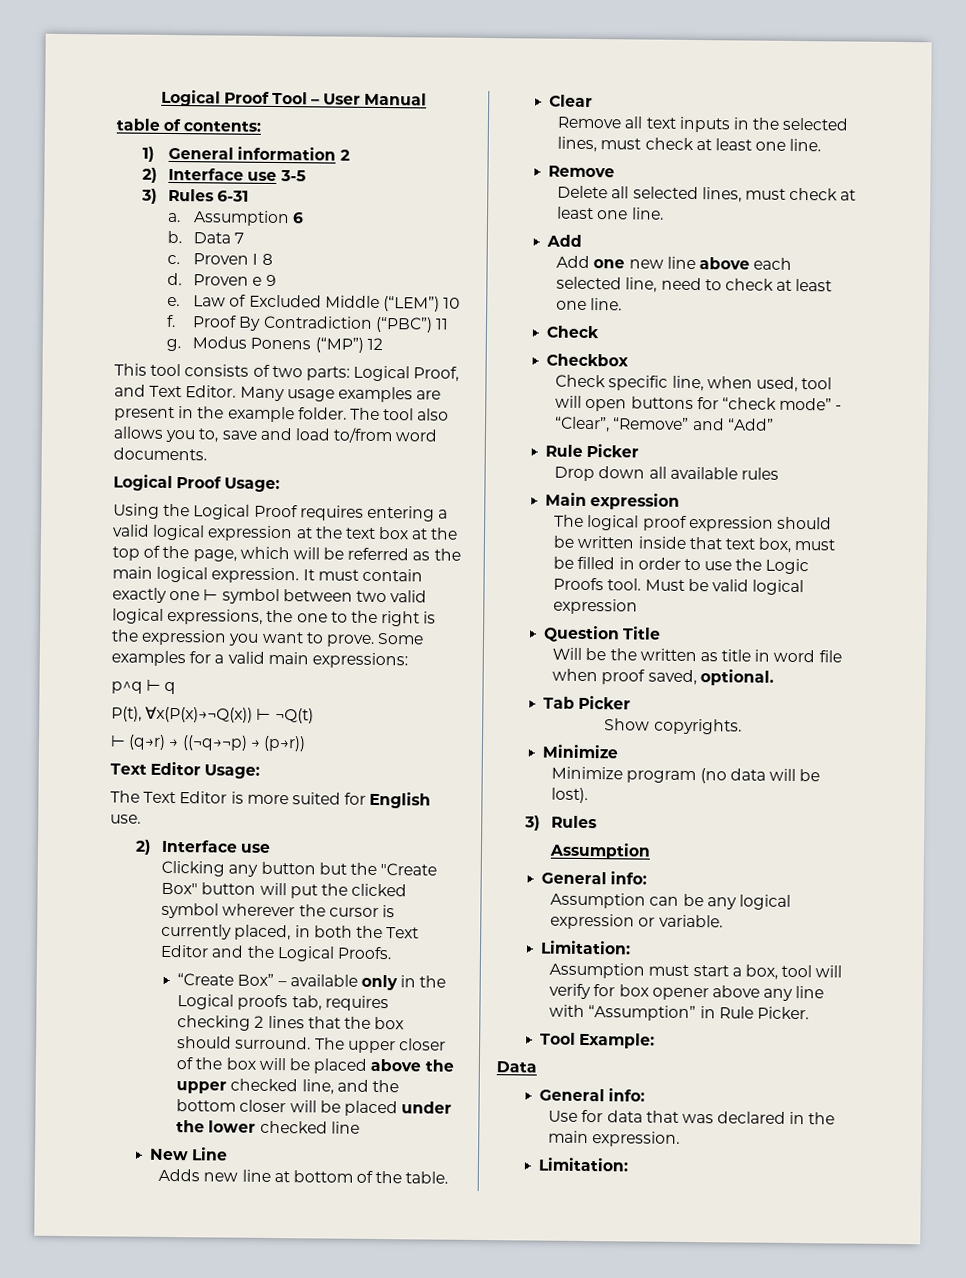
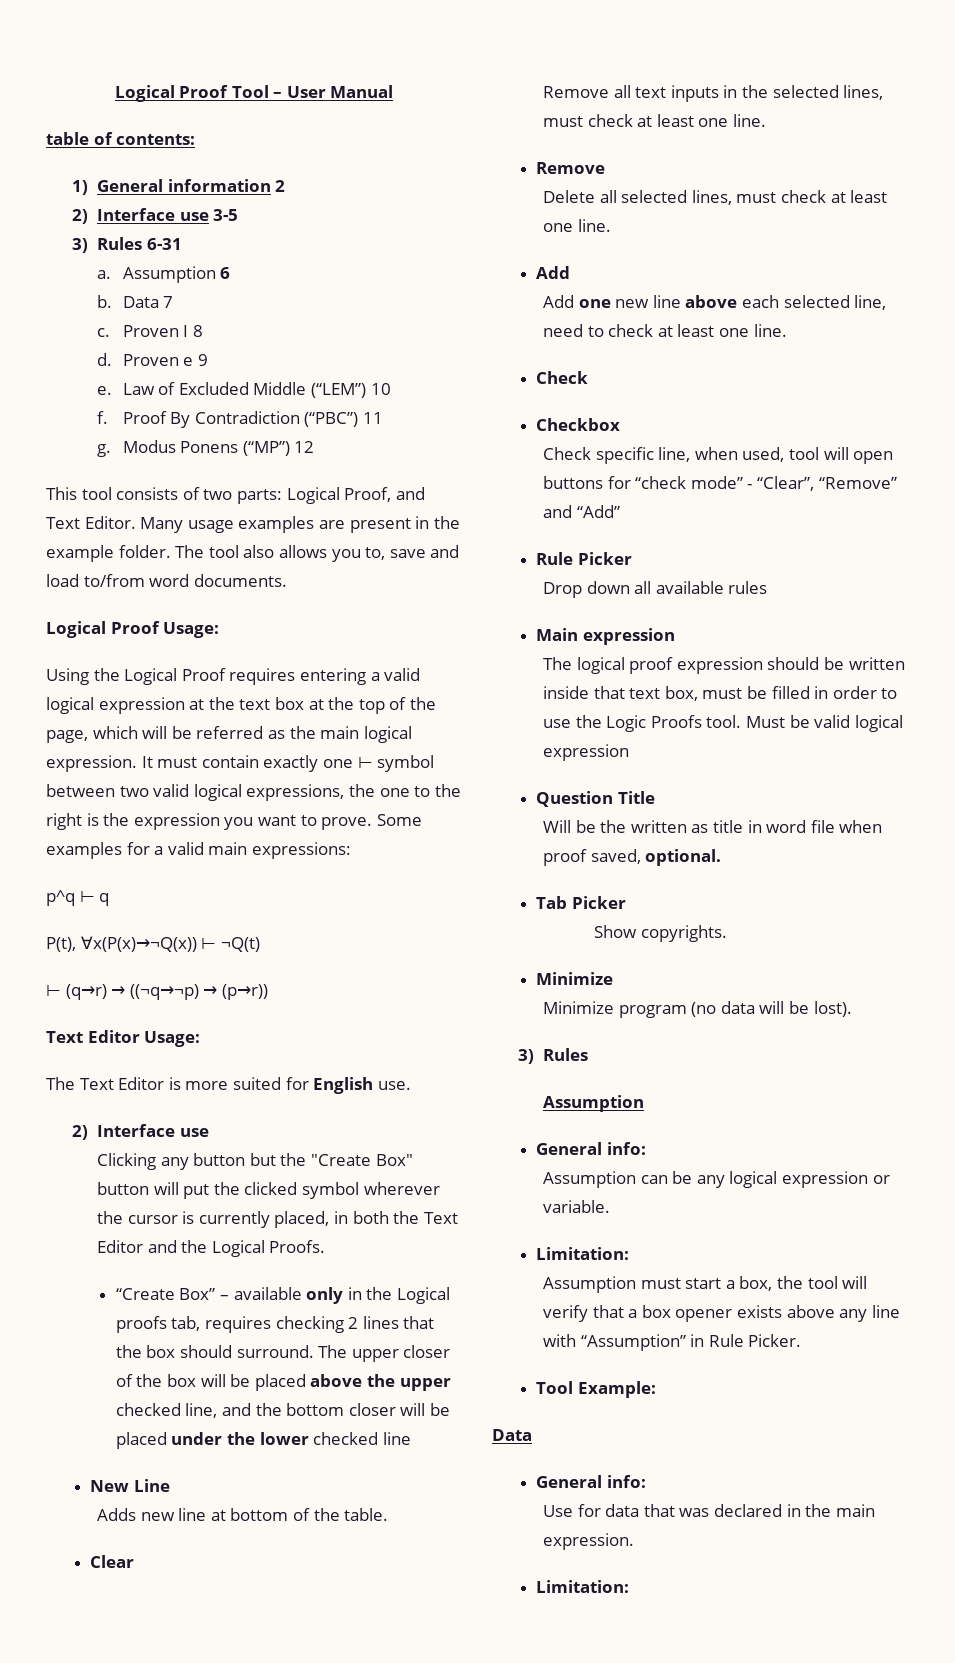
(778, 972) none -> [777,1276,804,1289] the
[593,984,616,997] for -> [592,1305,638,1318] that a
(709, 994) none -> [737,1305,783,1318] exists

